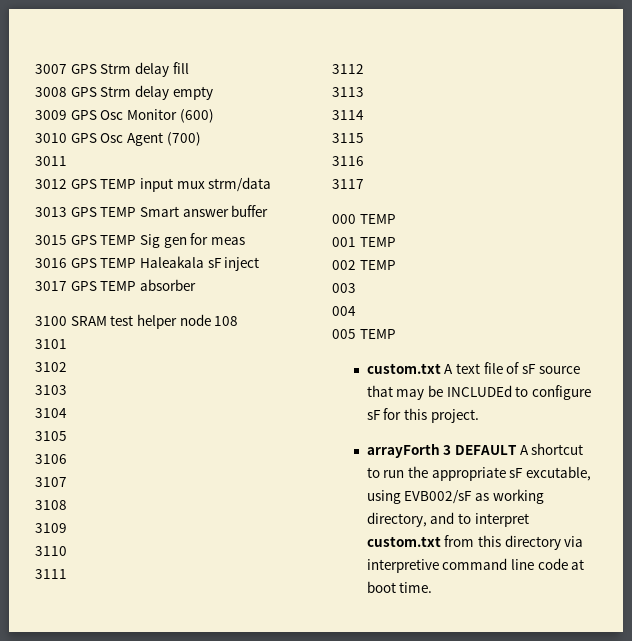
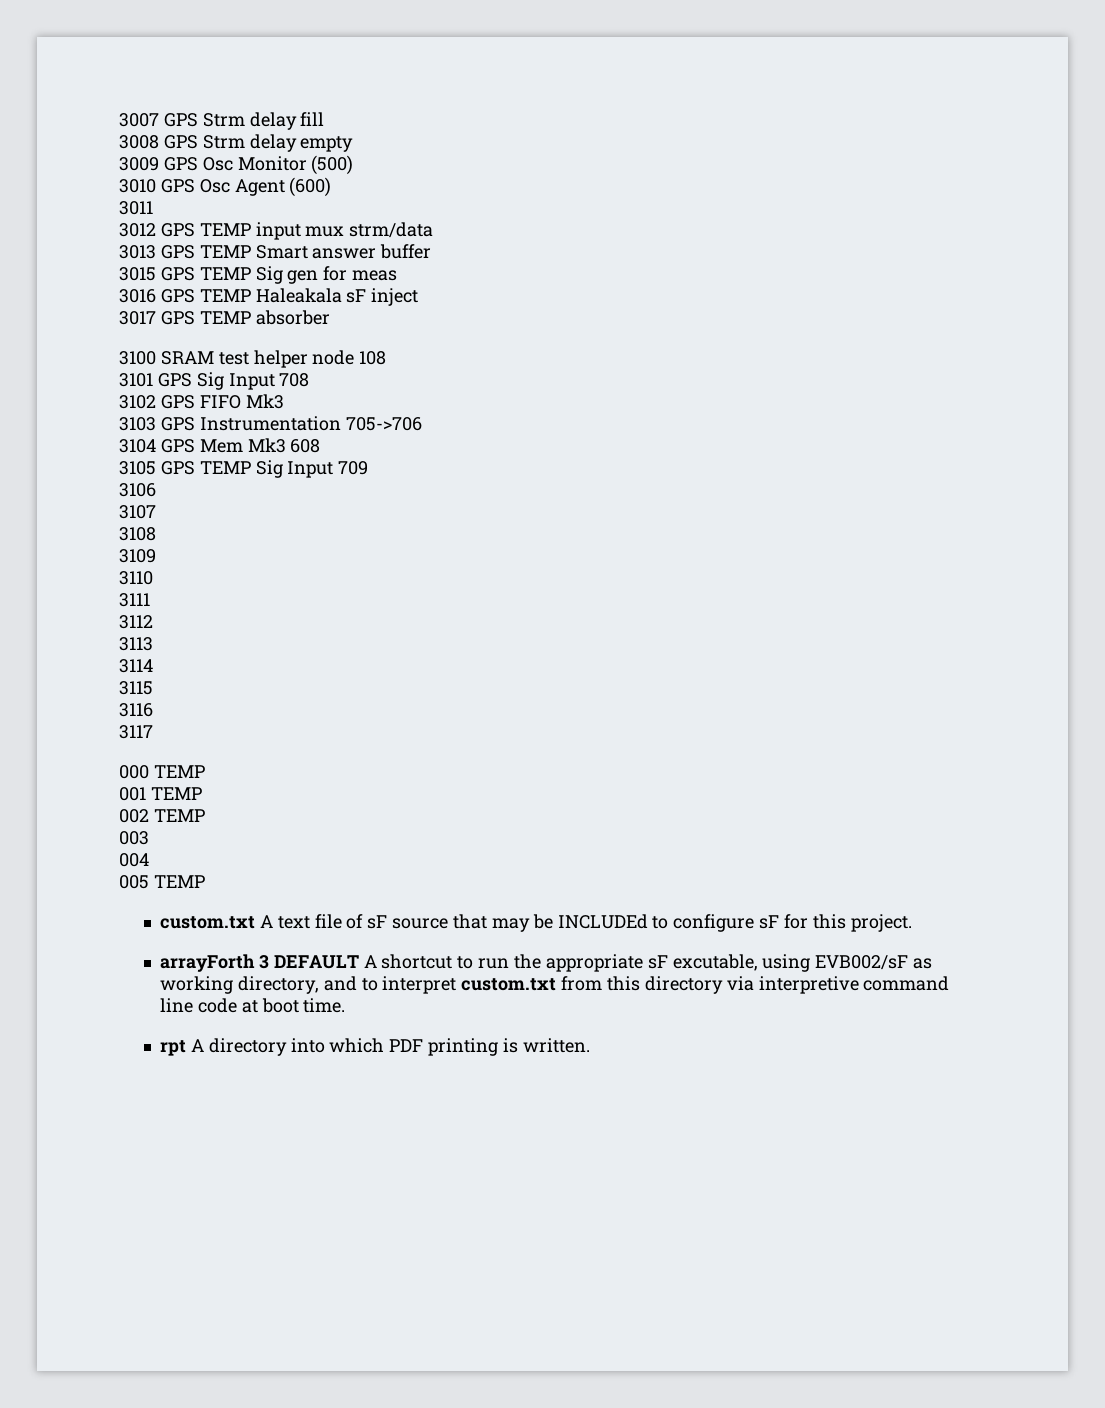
[179,109,214,123] (600) -> [311,155,354,175] (500)
[166,132,201,146] (700) -> [289,177,332,197] (600)
[35,362,67,372] [35,385,67,395] [35,408,67,418] [35,431,67,441] // 3102 // 3103 // 3104 // 3105 -> [157,372,310,390] [119,394,284,409] [119,416,422,431] [119,438,321,453] [119,460,369,478] GPS Sig Input 708 // 3102 GPS FIFO Mk3 // 3103 GPS Instrumentation 705->706 // 3104 GPS Mem Mk3 608 // 3105 GPS TEMP Sig Input 709
(433, 587) none -> [159,1038,590,1056] // rpt A directory into which PDF printing is written.

